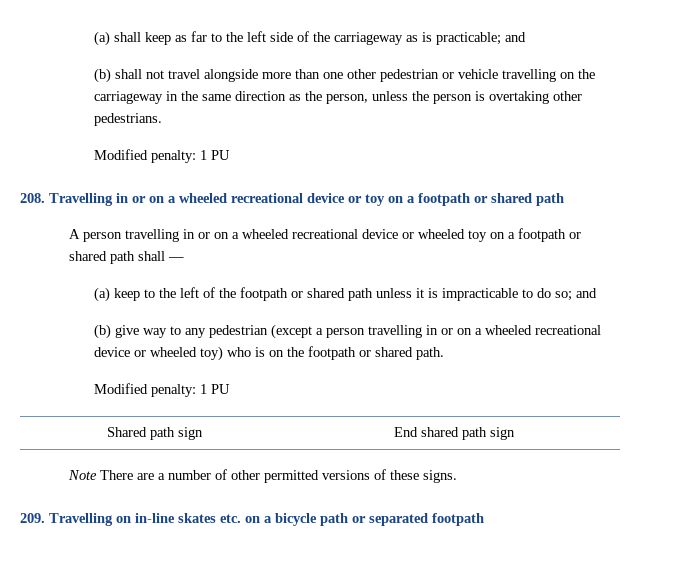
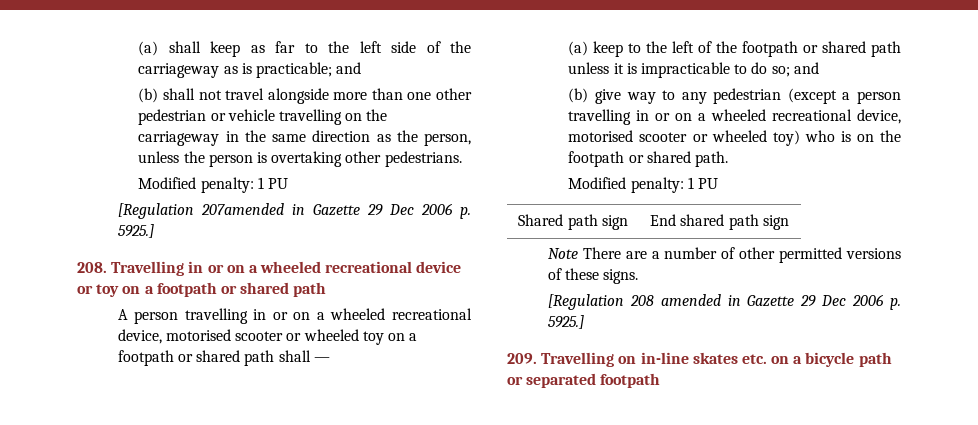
(231, 155) none -> [117,203,472,219] [117,224,154,238] // [Regulation 207amended in Gazette 29 Dec 2006 p. 5925.]
[362,229,399,239] device -> [117,329,284,344] device, motorised scooter
[94,347,131,357] device -> [857,109,901,124] [568,130,688,142] device, motorised scooter
(458, 476) none -> [547,294,901,310] [547,315,584,329] // [Regulation 208 amended in Gazette 29 Dec 2006 p. 5925.]

